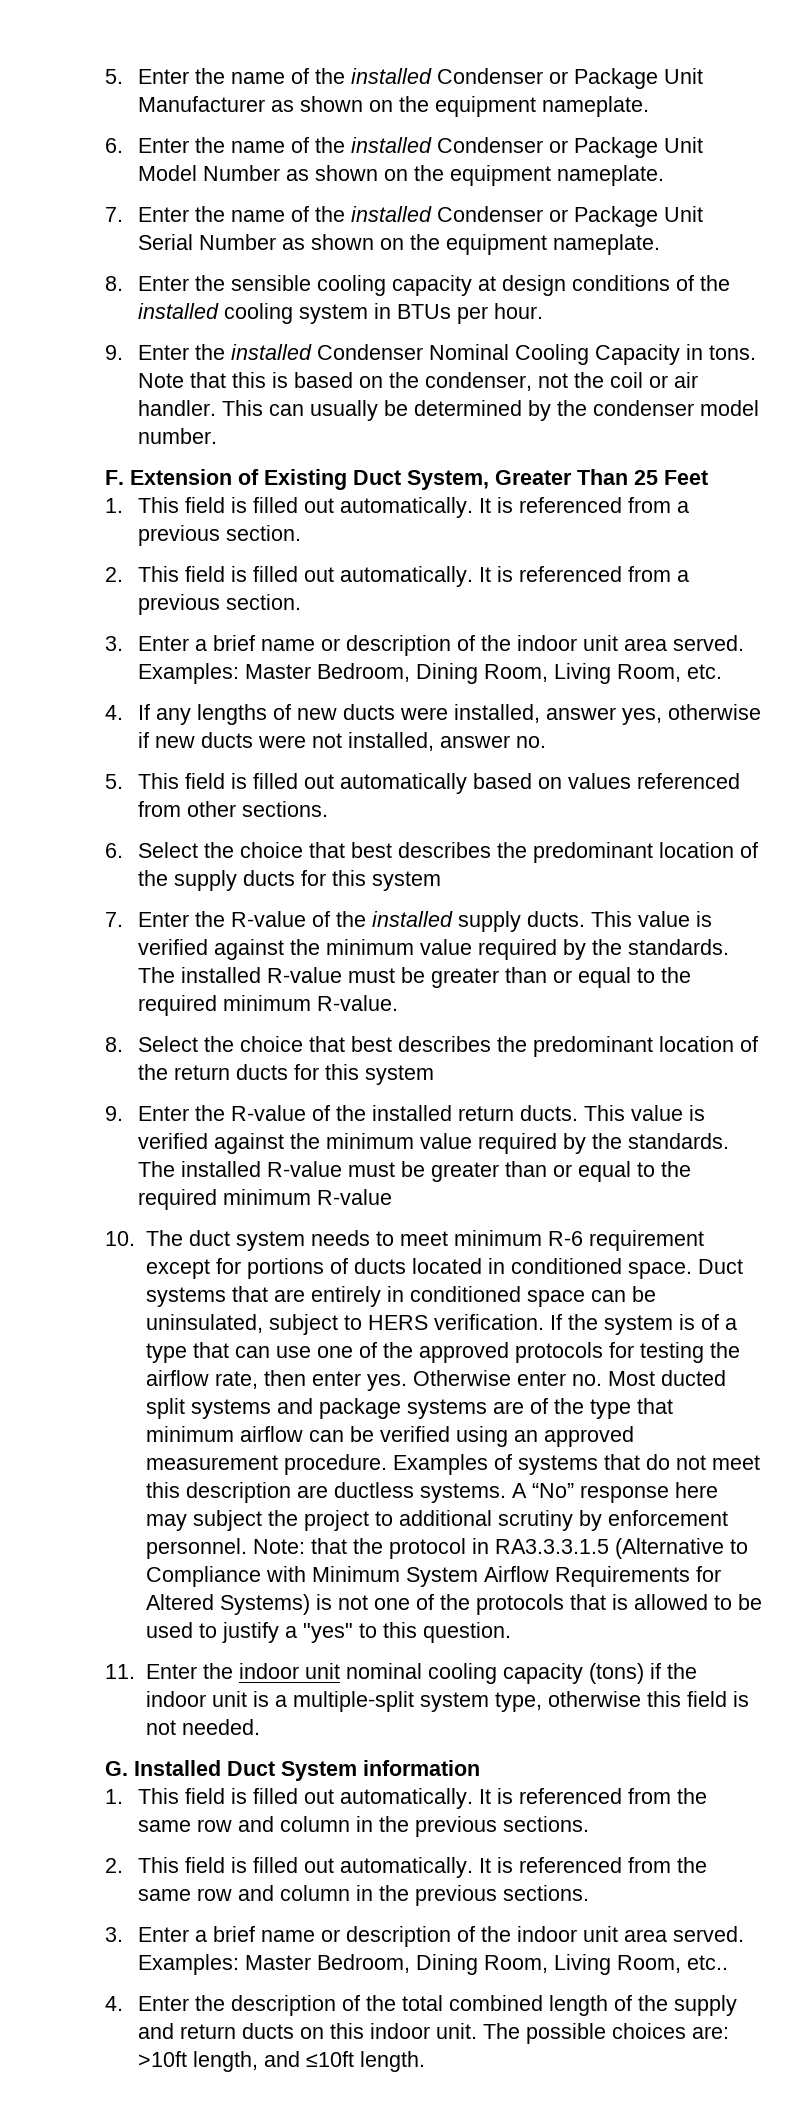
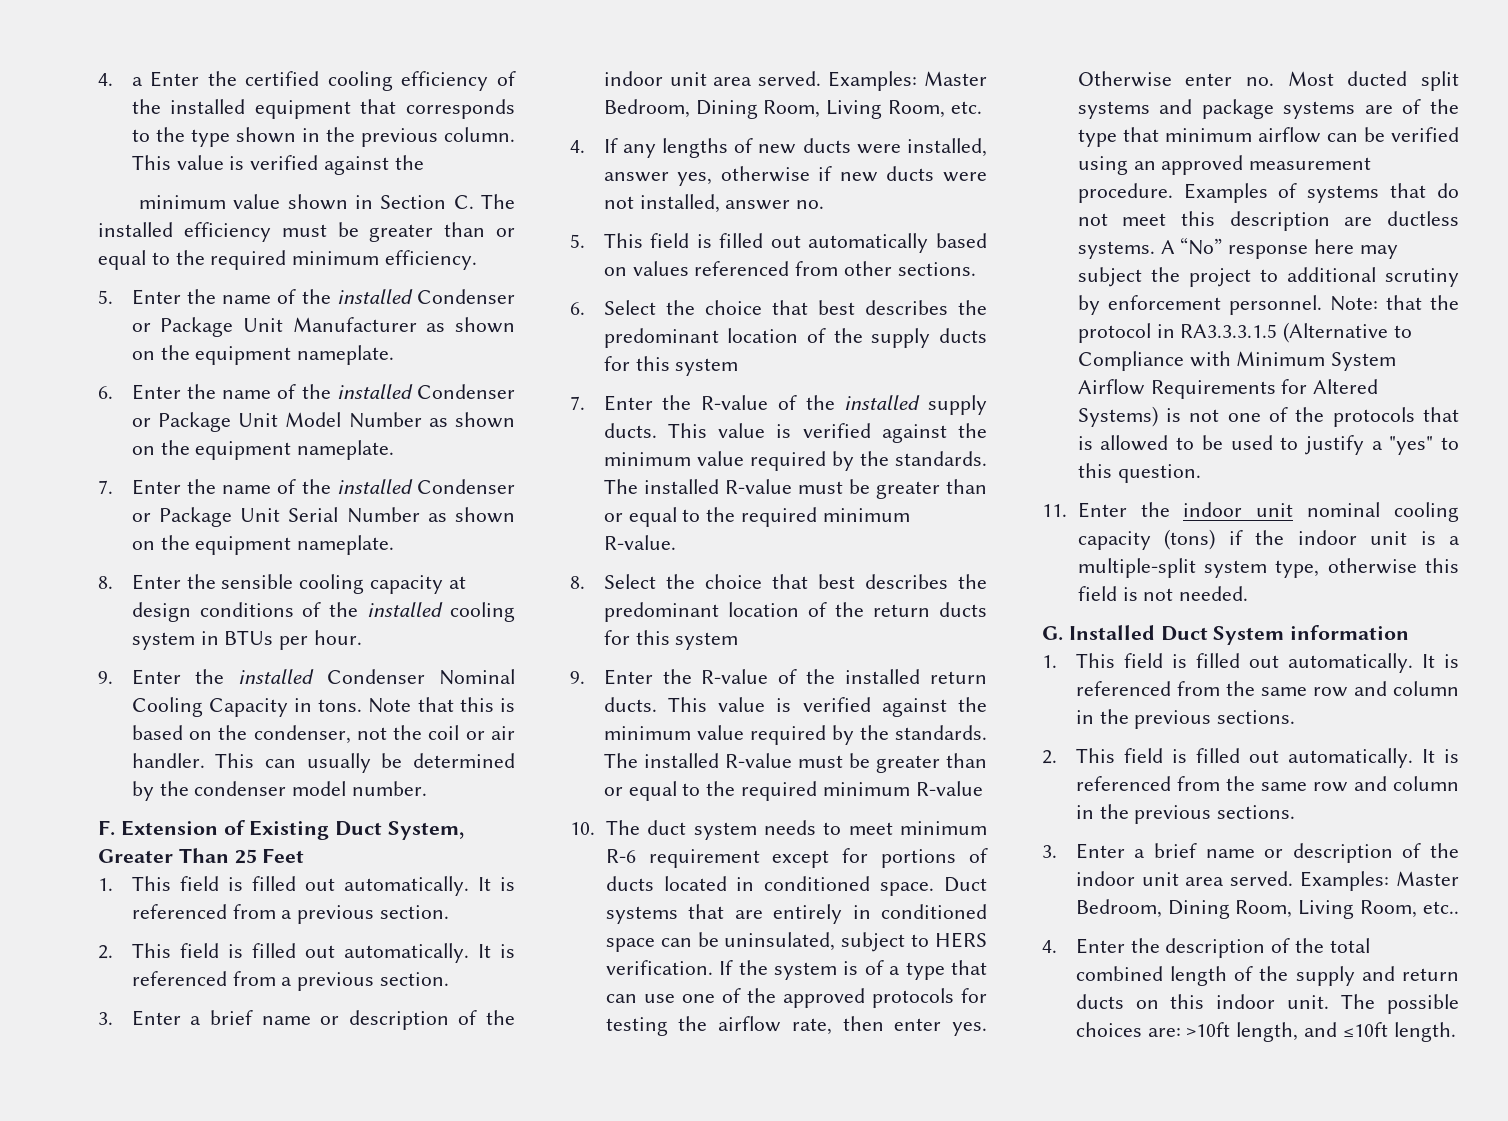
(105, 76) none -> [98,71,516,91] [131,99,515,119] [131,127,515,147] [131,155,424,175] [138,194,515,210] [98,222,515,242] [98,250,478,270] 4. a Enter the certified cooling efficiency of the installed equipment that corresponds to the type shown in the previous column. This value is verified against the // minimum value shown in Section C. The installed efficiency must be greater than or equal to the required minimum efficiency. //

